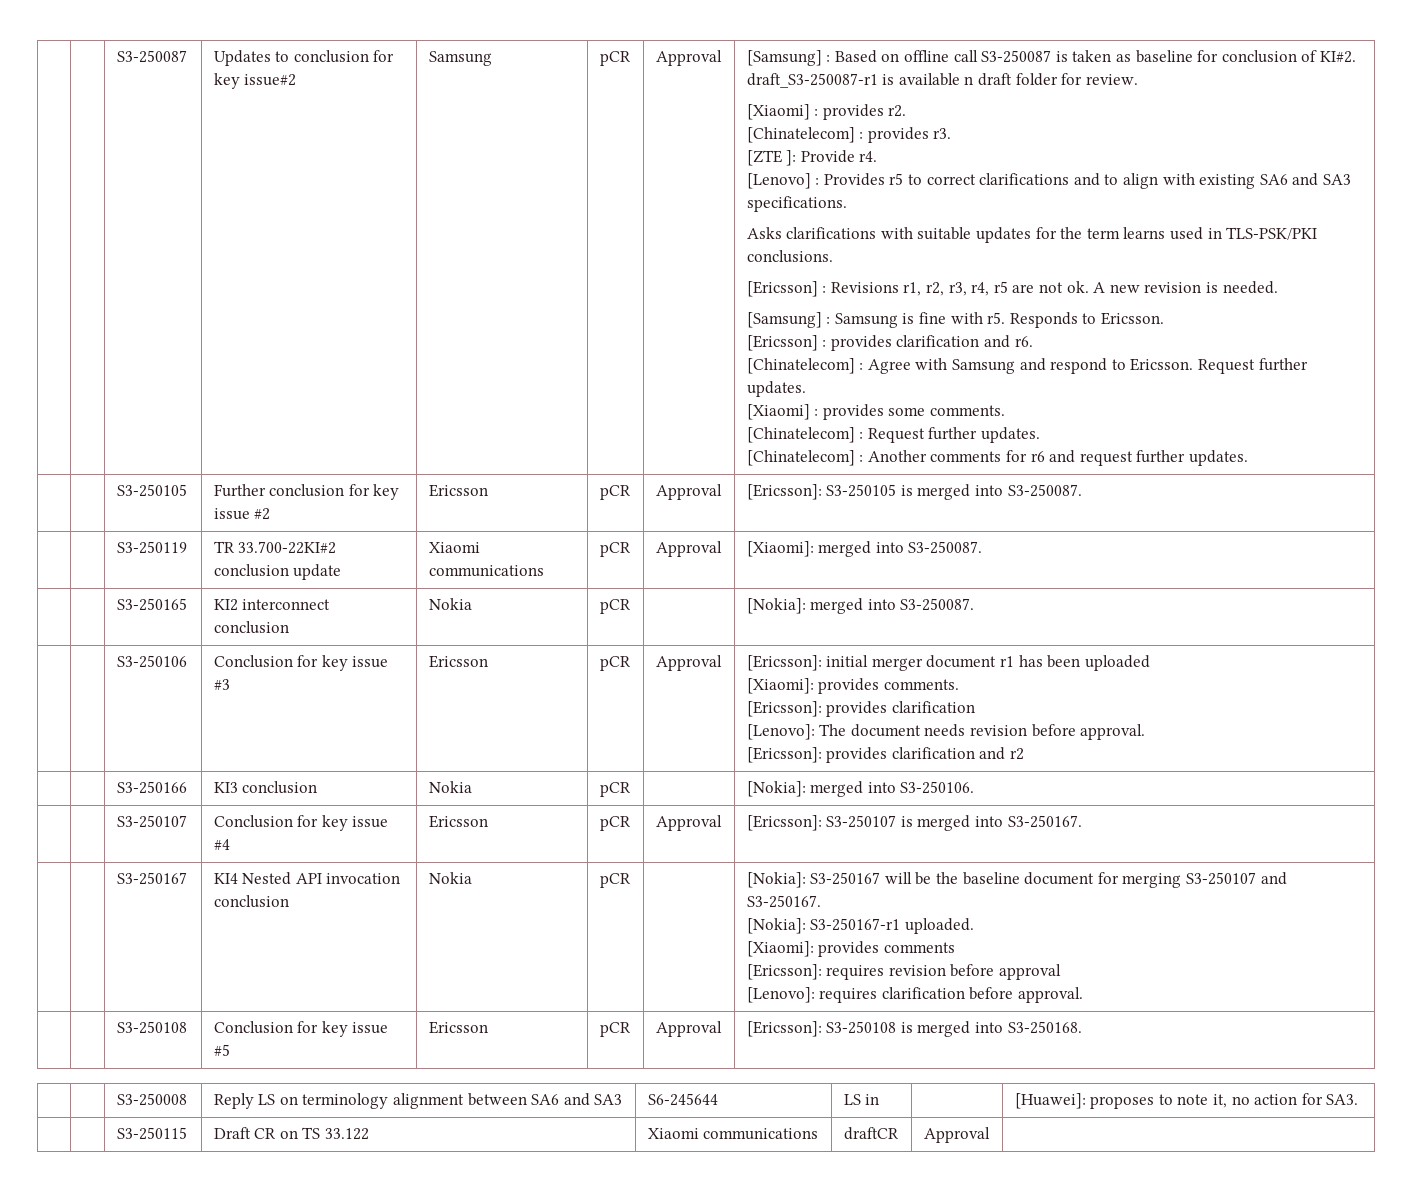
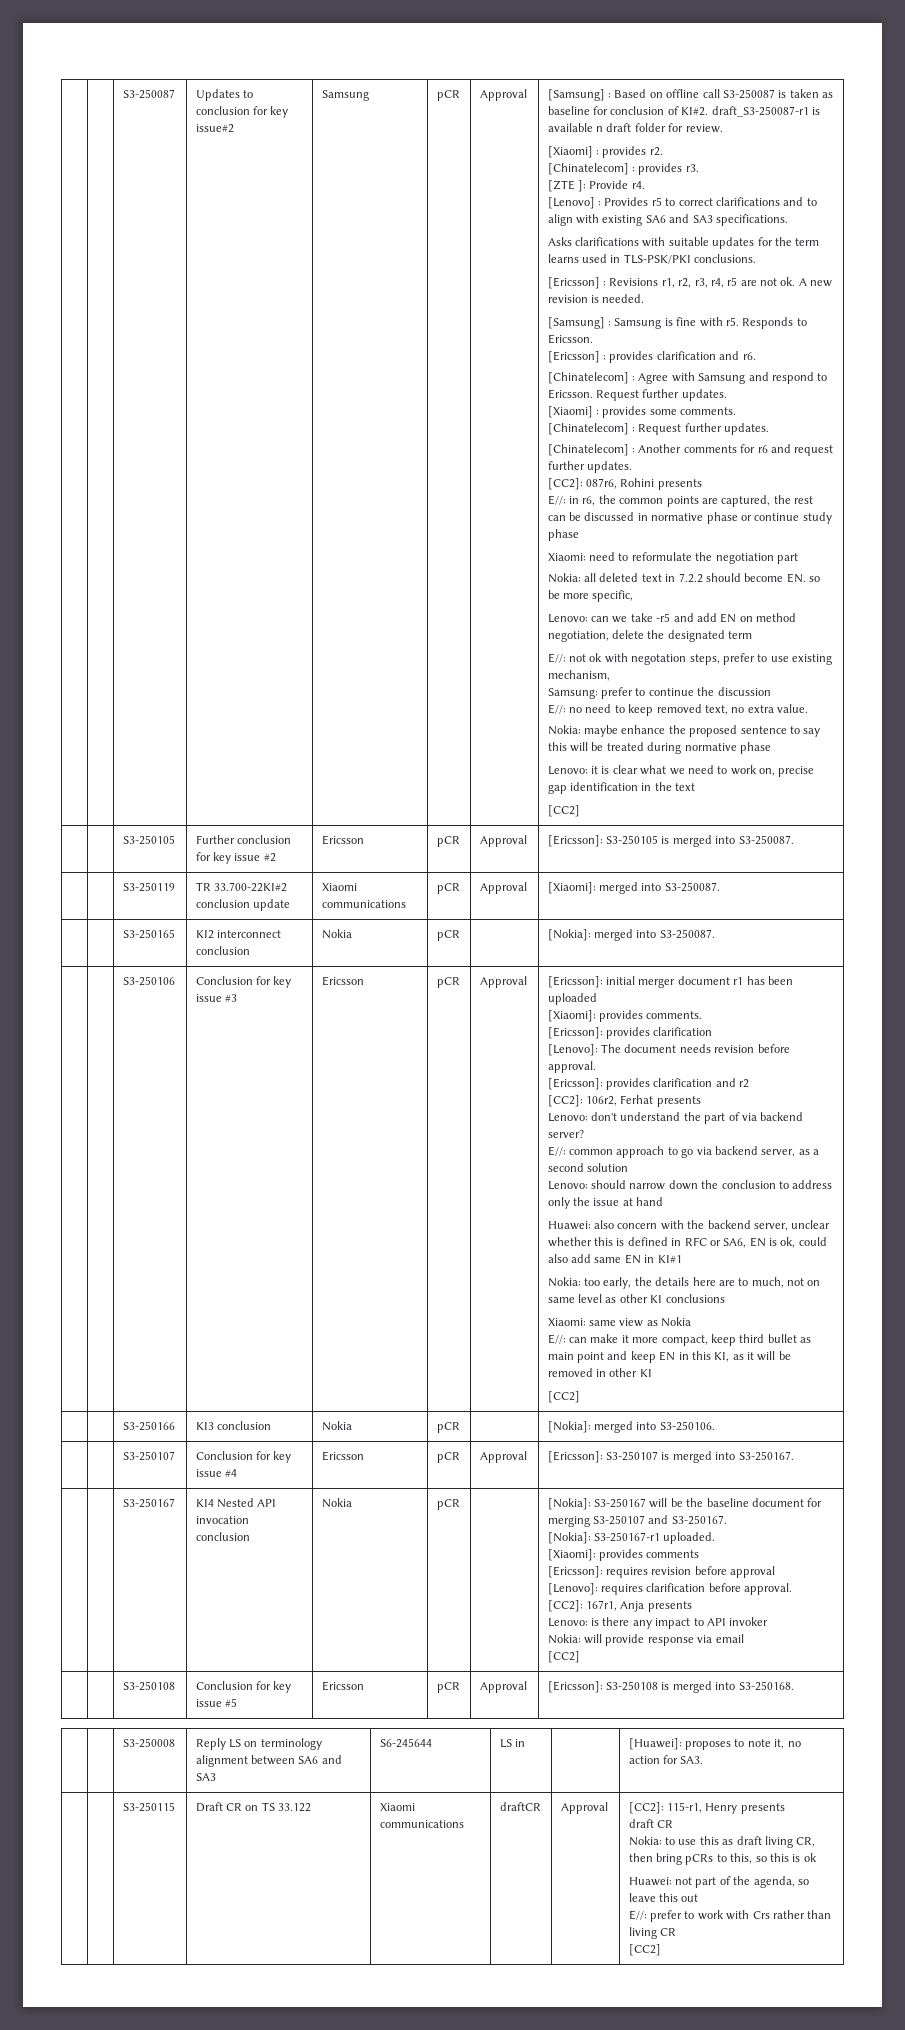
(1249, 458) none -> [547,478,702,490] [547,495,814,507] [547,512,832,524] [547,529,579,541] [547,552,798,564] [547,573,821,583] [547,590,634,602] [547,613,797,623] [547,630,753,642] [547,653,833,665] [547,670,610,681] [547,687,771,699] [547,704,809,716] [547,725,821,737] [547,742,771,754] [547,765,815,777] [547,782,696,794] [547,805,580,817] // [CC2]: 087r6, Rohini presents // E//: in r6, the common points are captured, the rest can be discussed in normative phase or continue study phase // Xiaomi: need to reformulate the negotiation part // Nokia: all deleted text in 7.2.2 should become EN. so be more specific, // Lenovo: can we take -r5 and add EN on method negotiation, delete the designated term // E//: not ok with negotation steps, prefer to use existing mechanism, // Samsung: prefer to continue the discussion // E//: no need to keep removed text, no extra value. // Nokia: maybe enhance the proposed sentence to say this will be treated during normative phase // Lenovo: it is clear what we need to work on, precise gap identification in the text // [CC2]
(1025, 754) none -> [547,1095,701,1107] [547,1112,804,1124] [547,1130,584,1138] [547,1146,820,1158] [547,1163,629,1172] [547,1180,833,1190] [547,1197,664,1209] [547,1220,831,1231] [547,1237,827,1248] [547,1254,682,1264] [547,1277,821,1289] [547,1294,725,1303] [547,1317,692,1327] [547,1334,812,1346] [547,1351,791,1363] [547,1368,652,1377] [547,1391,580,1403] // [CC2]: 106r2, Ferhat presents // Lenovo: don't understand the part of via backend server? // E//: common approach to go via backend server, as a second solution // Lenovo: should narrow down the conclusion to address only the issue at hand // Huawei: also concern with the backend server, unclear whether this is defined in RFC or SA6, EN is ok, could also add same EN in KI#1 // Nokia: too early, the details here are to much, not on same level as other KI conclusions // Xiaomi: same view as Nokia // E//: can make it more compact, keep third bullet as main point and keep EN in this KI, as it will be removed in other KI // [CC2]
(1084, 995) none -> [547,1600,692,1612] [547,1617,769,1629] [547,1634,744,1646] [547,1651,580,1663] // [CC2]: 167r1, Anja presents // Lenovo: is there any impact to API invoker // Nokia: will provide response via email // [CC2]
(990, 1135) none -> [628,1802,785,1814] [628,1819,674,1828] [628,1836,816,1848] [628,1853,817,1865] [628,1876,809,1888] [628,1893,699,1902] [628,1910,832,1922] [628,1927,677,1939] [628,1944,661,1956] [CC2]: 115-r1, Henry presents // draft CR // Nokia: to use this as draft living CR, then bring pCRs to this, so this is ok // Huawei: not part of the agenda, so leave this out // E//: prefer to work with Crs rather than living CR // [CC2]

